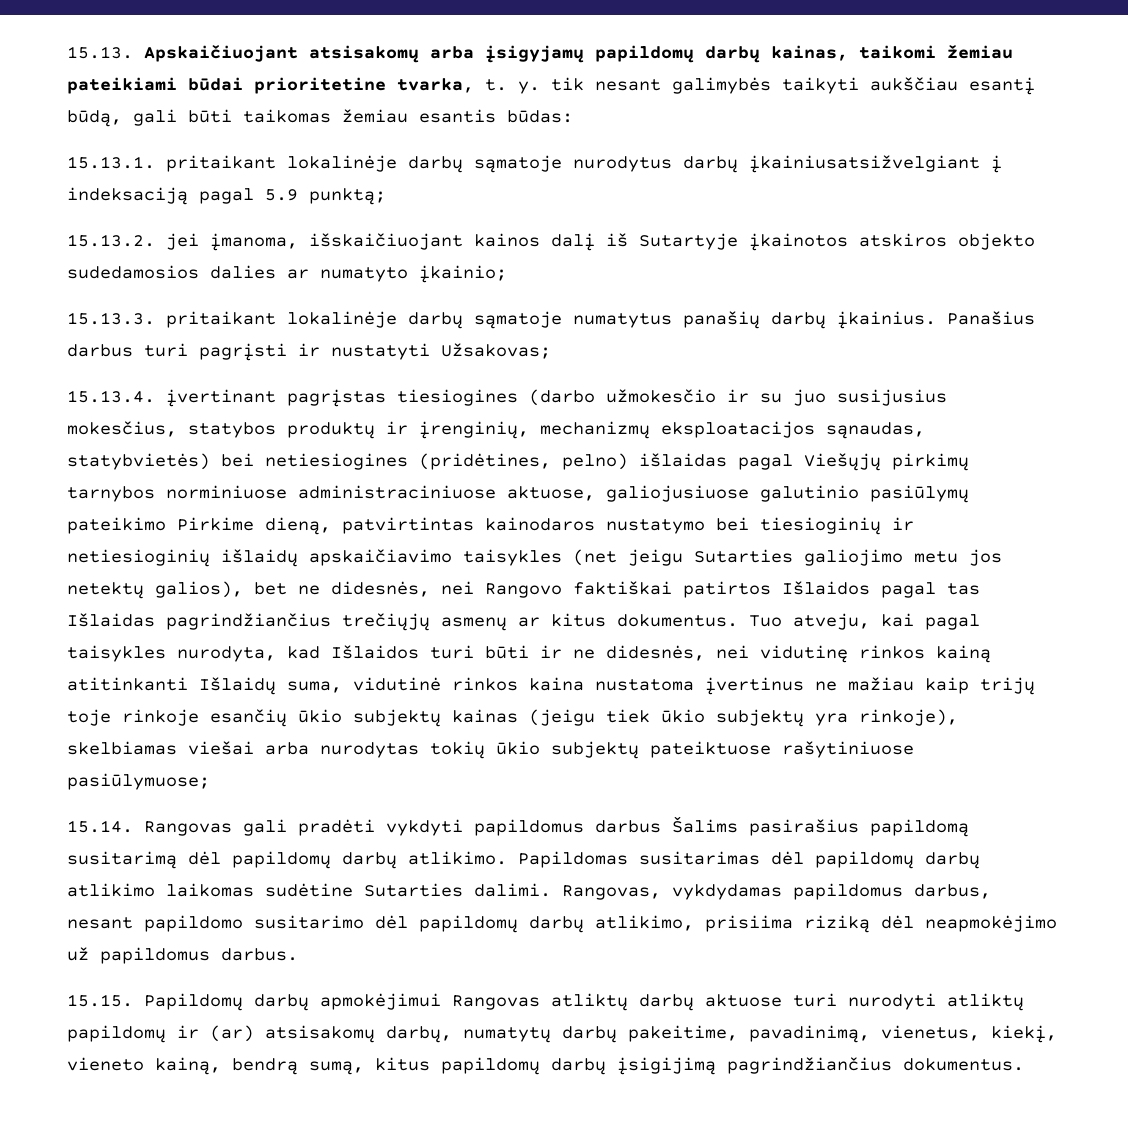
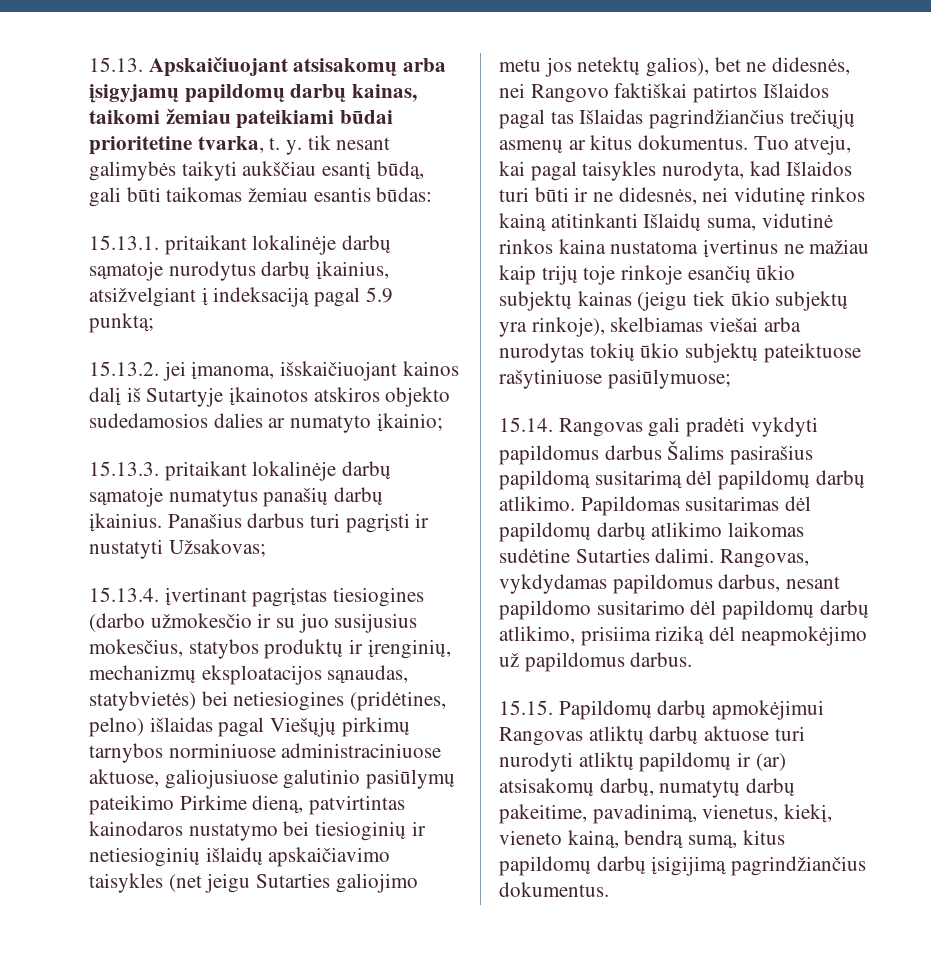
[749,155,980,173] įkainiusatsižvelgiant -> [316,261,390,280] [89,287,196,307] įkainius, atsižvelgiant

